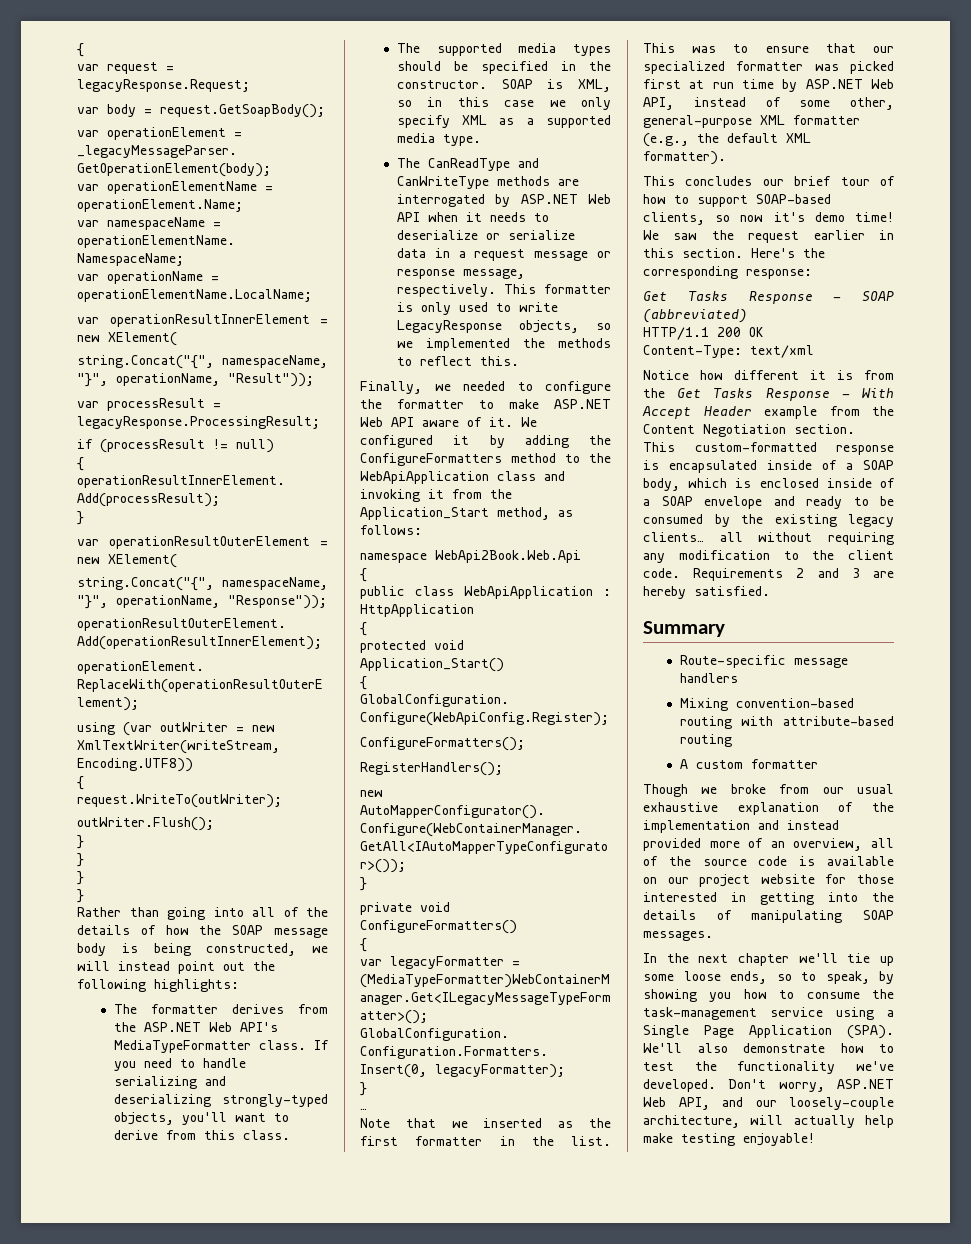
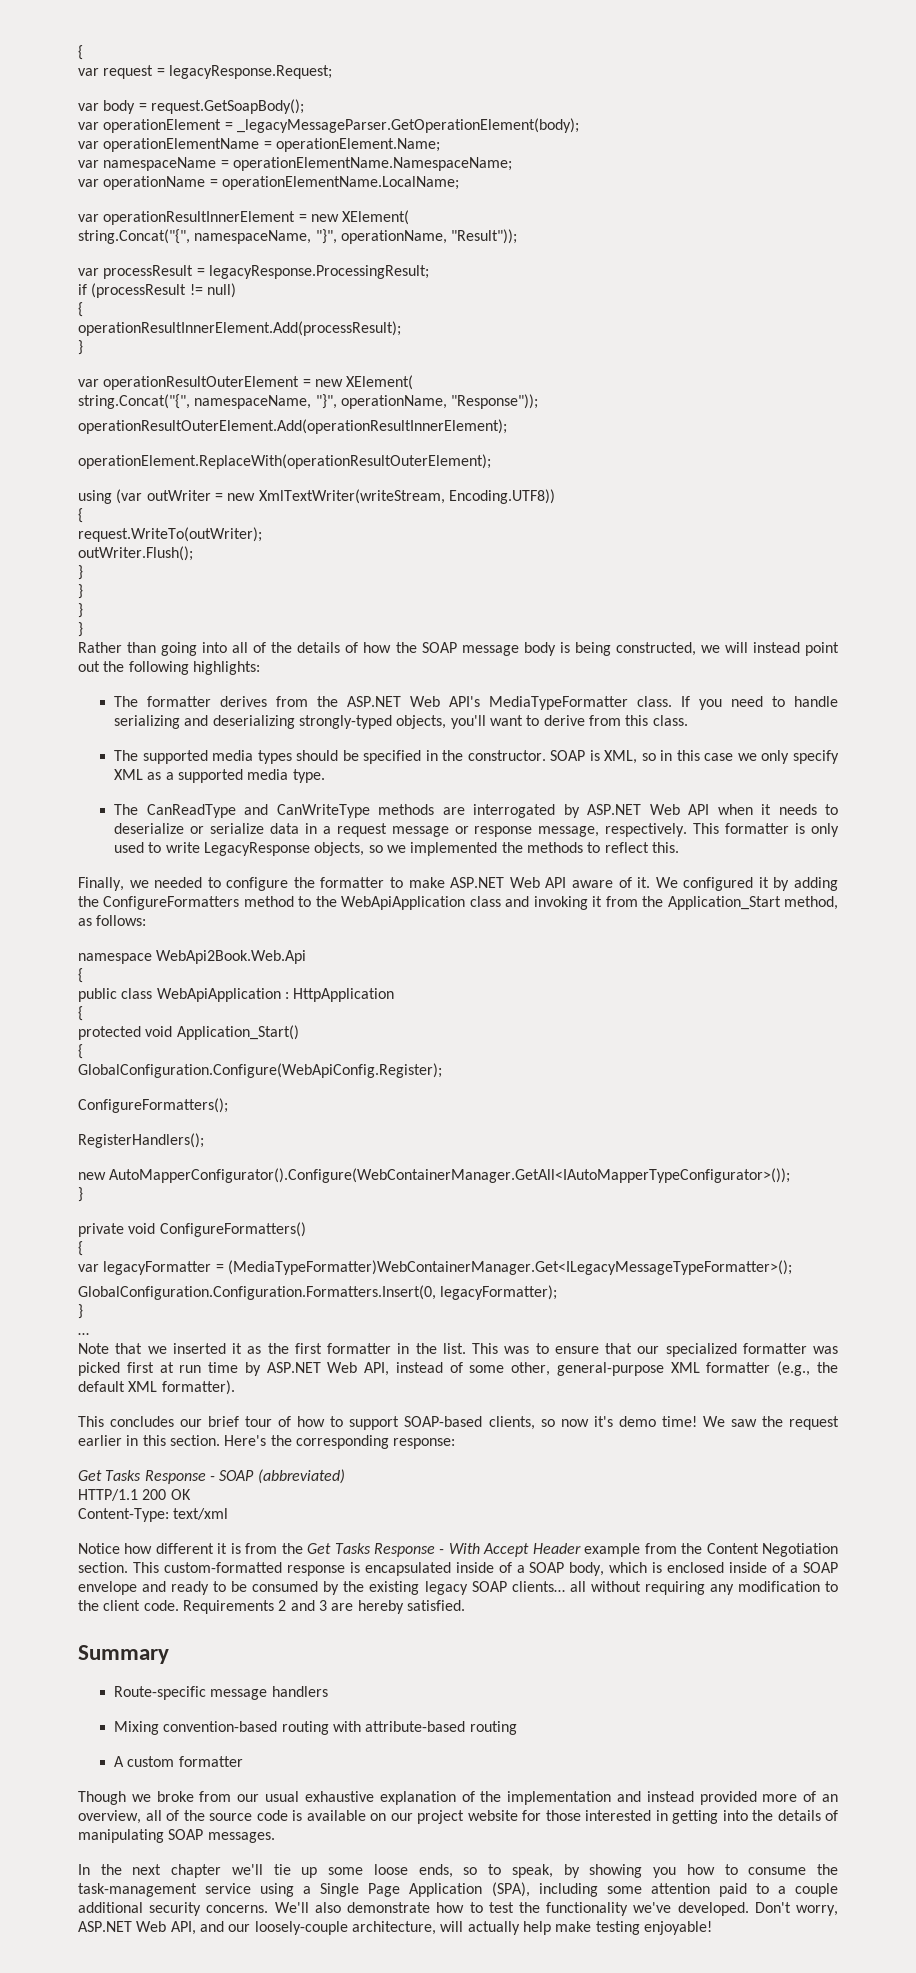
(543, 1123) none -> [232,1343,242,1354] it
(894, 520) none -> [471,1581,507,1592] SOAP
[847,1025,894,1039] (SPA). -> [491,1882,838,1897] [78,1902,269,1916] (SPA), including some attention paid to a couple additional security concerns.

